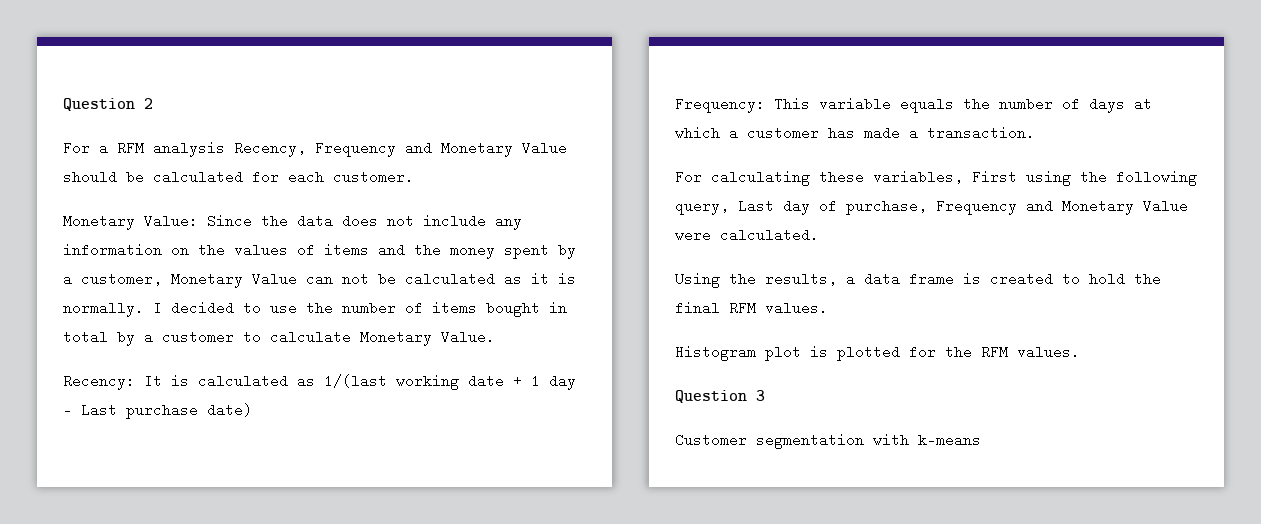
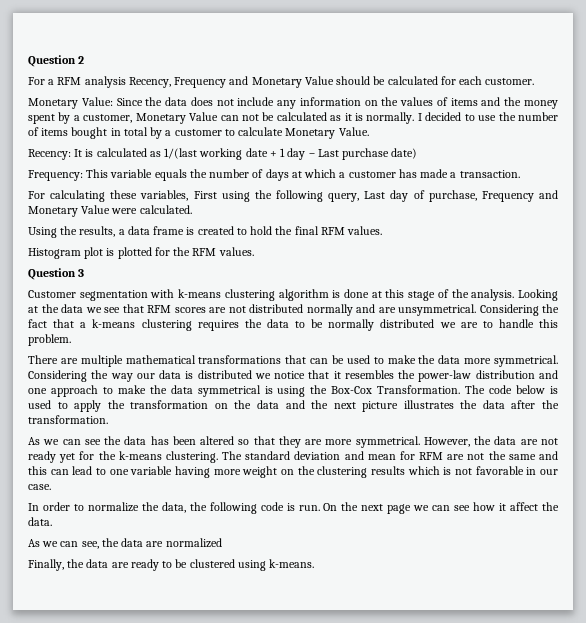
(981, 440) none -> [224,289,559,301] [28,304,559,316] [28,319,558,331] [28,334,71,346] [28,355,558,367] [28,370,558,382] [28,385,558,397] [28,400,559,412] [28,415,108,424] [28,436,558,448] [28,451,559,463] [28,466,559,478] [28,484,51,490] [28,502,560,514] [28,517,52,526] [28,538,222,549] [28,559,315,571] clustering algorithm is done at this stage of the analysis. Looking at the data we see that RFM scores are not distributed normally and are unsymmetrical. Considering the fact that a k-means clustering requires the data to be normally distributed we are to handle this problem. // There are multiple mathematical transformations that can be used to make the data more symmetrical. Considering the way our data is distributed we notice that it resembles the power-law distribution and one approach to make the data symmetrical is using the Box-Cox Transformation. The code below is used to apply the transformation on the data and the next picture illustrates the data after the transformation. // As we can see the data has been altered so that they are more symmetrical. However, the data are not ready yet for the k-means clustering. The standard deviation and mean for RFM are not the same and this can lead to one variable having more weight on the clustering results which is not favorable in our case. // In order to normalize the data, the following code is run. On the next page we can see how it affect the data. // As we can see, the data are normalized // Finally, the data are ready to be clustered using k-means.

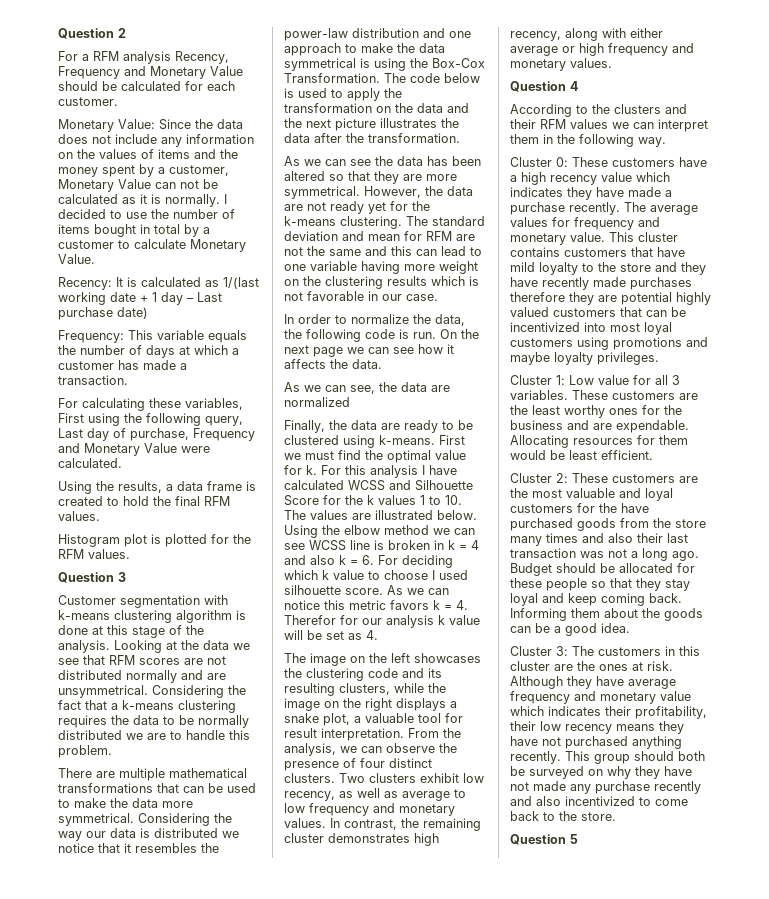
[510,502,539,511] affect -> [284,359,326,369] affects
(315, 563) none -> [439,435,465,445] [284,450,466,463] [284,465,457,478] [284,480,473,491] [284,495,462,506] [284,510,477,520] [284,525,475,538] [284,540,479,551] [284,555,453,568] [284,570,468,580] [284,585,449,595] [284,600,468,610] [284,615,480,628] [284,630,378,640] [284,653,481,666] [284,668,442,681] [284,683,446,696] [284,698,457,711] [284,713,463,726] [284,728,461,741] [284,743,457,756] [284,758,432,771] [284,773,484,783] [284,788,466,801] [284,803,455,816] [284,818,481,831] [284,833,439,846] [510,28,663,41] [510,43,694,56] [510,58,612,71] [510,81,578,92] [510,104,687,117] [510,119,708,132] [510,134,666,147] [510,157,707,167] [510,172,670,185] [510,187,672,200] [510,202,698,215] [510,217,660,230] [510,232,678,245] [510,247,685,257] [510,262,706,275] [510,277,692,290] [510,292,711,305] [510,307,686,317] [510,322,672,335] [510,337,708,350] [510,352,659,365] [510,375,680,385] [510,390,698,400] [510,405,682,418] [510,420,689,433] [510,435,688,448] [510,450,653,460] [510,473,698,483] [510,488,673,501] [510,503,649,513] [510,518,706,531] [510,533,688,546] [510,548,699,561] [510,563,695,576] [510,578,690,591] [510,593,682,606] [510,608,703,621] [510,623,630,636] [510,646,700,656] [510,661,673,671] [510,676,676,689] [510,691,691,704] [510,706,707,719] [510,721,684,734] [510,736,682,749] [510,751,705,764] [510,766,692,779] [510,781,701,794] [510,796,688,806] [510,811,616,821] [510,834,578,845] First we must find the optimal value for k. For this analysis I have calculated WCSS and Silhouette Score for the k values 1 to 10. The values are illustrated below. Using the elbow method we can see WCSS line is broken in k = 4 and also k = 6. For deciding which k value to choose I used silhouette score. As we can notice this metric favors k = 4. Therefor for our analysis k value will be set as 4. // The image on the left showcases the clustering code and its resulting clusters, while the image on the right displays a snake plot, a valuable tool for result interpretation. From the analysis, we can observe the presence of four distinct clusters. Two clusters exhibit low recency, as well as average to low frequency and monetary values. In contrast, the remaining cluster demonstrates high recency, along with either average or high frequency and monetary values. // Question 4 // According to the clusters and their RFM values we can interpret them in the following way. // Cluster 0: These customers have a high recency value which indicates they have made a purchase recently. The average values for frequency and monetary value. This cluster contains customers that have mild loyalty to the store and they have recently made purchases therefore they are potential highly valued customers that can be incentivized into most loyal customers using promotions and maybe loyalty privileges. // Cluster 1: Low value for all 3 variables. These customers are the least worthy ones for the business and are expendable. Allocating resources for them would be least efficient. // Cluster 2: These customers are the most valuable and loyal customers for the have purchased goods from the store many times and also their last transaction was not a long ago. Budget should be allocated for these people so that they stay loyal and keep coming back. Informing them about the goods can be a good idea. // Cluster 3: The customers in this cluster are the ones at risk. Although they have average frequency and monetary value which indicates their profitability, their low recency means they have not purchased anything recently. This group should both be surveyed on why they have not made any purchase recently and also incentivized to come back to the store. // Question 5

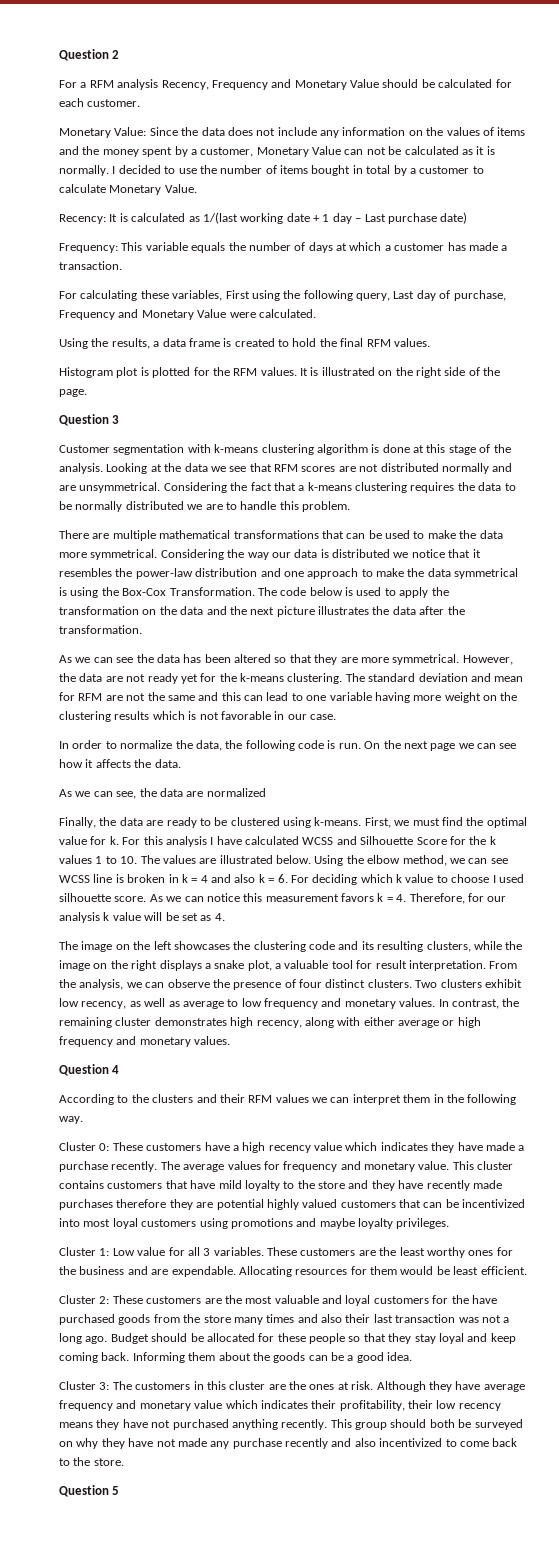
(130, 554) none -> [300,367,500,378] [59,389,87,397] It is illustrated on the right side of the page.
[439,435,465,445] First -> [364,817,391,828] First,
[384,525,429,535] method -> [402,855,447,866] method,
[349,600,386,610] metric -> [265,894,339,902] measurement
[284,615,336,625] Therefor -> [409,893,465,904] Therefore,

